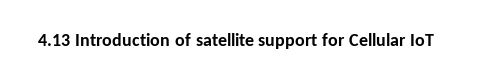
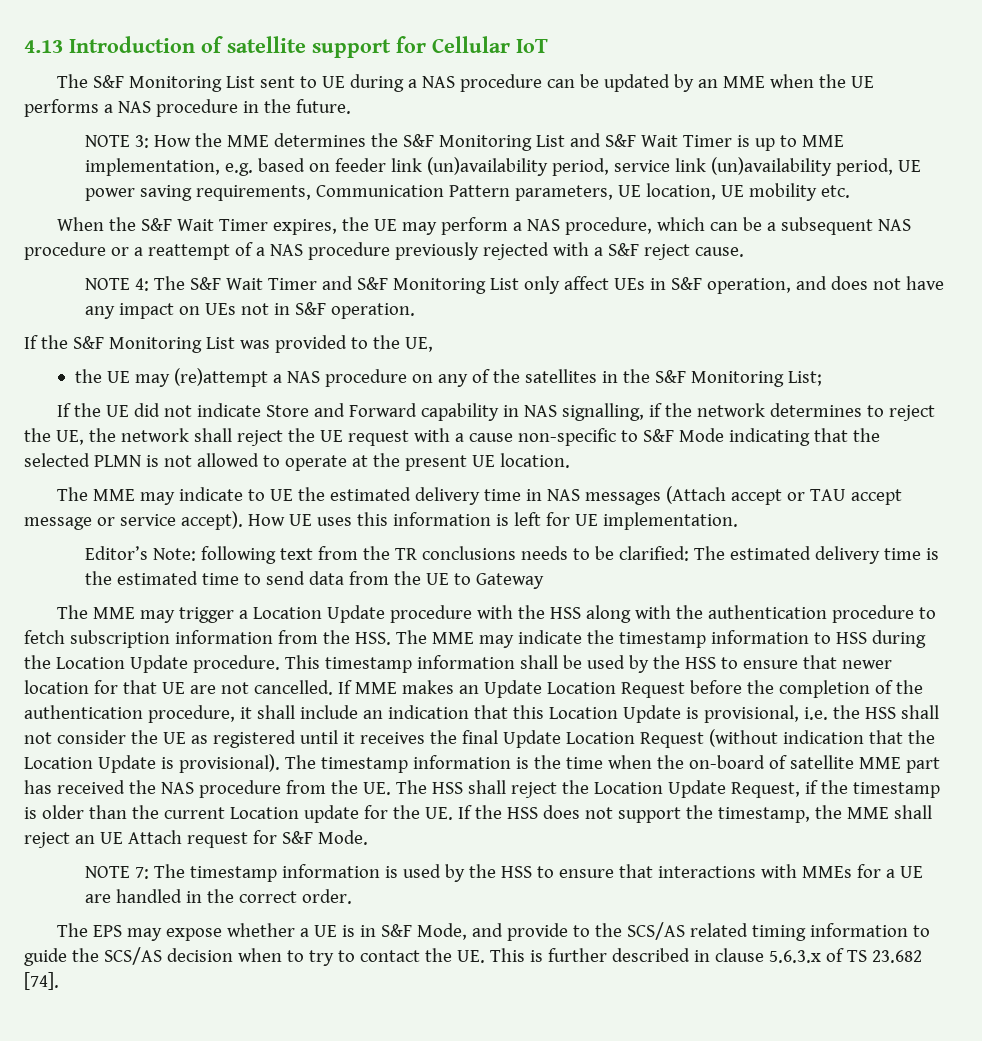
(435, 40) none -> [56,74,874,92] [24,99,351,117] [85,133,845,151] [85,157,922,176] [85,183,851,201] [56,217,911,235] [24,242,744,260] [85,276,945,294] [85,302,416,319] [24,335,433,353] [75,368,823,387] [56,403,935,421] [24,428,880,446] [24,453,570,471] [56,486,902,505] [24,511,738,530] [85,546,940,564] [85,571,545,589] [56,605,936,623] [24,630,926,648] [24,655,892,673] [24,680,923,698] [24,705,939,723] [24,729,935,748] [24,754,940,773] [24,780,940,798] [24,805,932,823] [24,830,368,848] [85,864,924,882] [85,889,353,904] [56,922,930,941] [24,947,922,966] [24,972,59,990] // The S&F Monitoring List sent to UE during a NAS procedure can be updated by an MME when the UE performs a NAS procedure in the future. // NOTE 3: How the MME determines the S&F Monitoring List and S&F Wait Timer is up to MME implementation, e.g. based on feeder link (un)availability period, service link (un)availability period, UE power saving requirements, Communication Pattern parameters, UE location, UE mobility etc. // When the S&F Wait Timer expires, the UE may perform a NAS procedure, which can be a subsequent NAS procedure or a reattempt of a NAS procedure previously rejected with a S&F reject cause. // NOTE 4: The S&F Wait Timer and S&F Monitoring List only affect UEs in S&F operation, and does not have any impact on UEs not in S&F operation. // If the S&F Monitoring List was provided to the UE, // the UE may (re)attempt a NAS procedure on any of the satellites in the S&F Monitoring List; // If the UE did not indicate Store and Forward capability in NAS signalling, if the network determines to reject the UE, the network shall reject the UE request with a cause non-specific to S&F Mode indicating that the selected PLMN is not allowed to operate at the present UE location. // The MME may indicate to UE the estimated delivery time in NAS messages (Attach accept or TAU accept message or service accept). How UE uses this information is left for UE implementation. // Editor’s Note: following text from the TR conclusions needs to be clarified: The estimated delivery time is the estimated time to send data from the UE to Gateway // The MME may trigger a Location Update procedure with the HSS along with the authentication procedure to fetch subscription information from the HSS. The MME may indicate the timestamp information to HSS during the Location Update procedure. This timestamp information shall be used by the HSS to ensure that newer location for that UE are not cancelled. If MME makes an Update Location Request before the completion of the authentication procedure, it shall include an indication that this Location Update is provisional, i.e. the HSS shall not consider the UE as registered until it receives the final Update Location Request (without indication that the Location Update is provisional). The timestamp information is the time when the on-board of satellite MME part has received the NAS procedure from the UE. The HSS shall reject the Location Update Request, if the timestamp is older than the current Location update for the UE. If the HSS does not support the timestamp, the MME shall reject an UE Attach request for S&F Mode. // NOTE 7: The timestamp information is used by the HSS to ensure that interactions with MMEs for a UE are handled in the correct order. // The EPS may expose whether a UE is in S&F Mode, and provide to the SCS/AS related timing information to guide the SCS/AS decision when to try to contact the UE. This is further described in clause 5.6.3.x of TS 23.682 [74].

